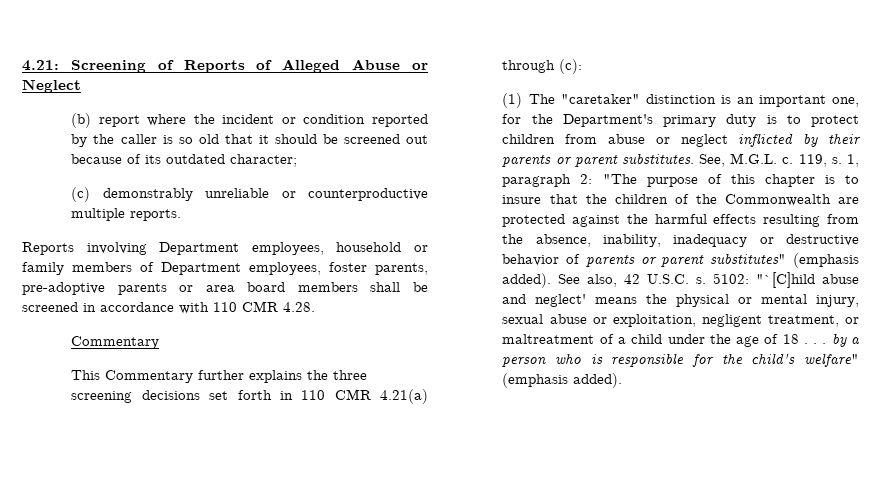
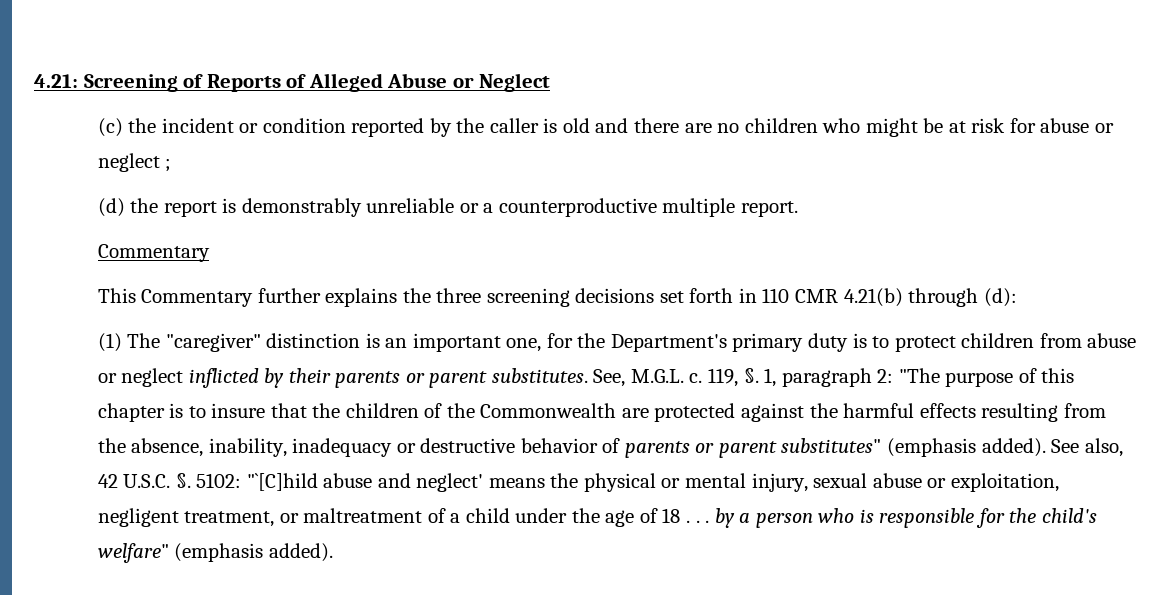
[71,113,187,128] (b) report where -> [97,118,123,137] (c)
[178,134,428,144] [71,154,298,167] [71,187,91,202] so old that it should be screened out because of its outdated character; // (c) -> [562,118,1114,137] [97,153,172,172] [97,198,237,217] old and there are no children who might be at risk for abuse or neglect ; // (d) the report is
(296, 194) none -> [483,203,494,213] a
[130,209,182,221] [22,242,428,255] [22,262,428,275] [22,282,428,295] [22,301,315,314] reports. // Reports involving Department employees, household or family members of Department employees, foster parents, pre-adoptive parents or area board members shall be screened in accordance with 110 CMR 4.28. -> [740,201,798,217] report.
[379,389,428,404] [502,59,583,74] 4.21(a) through (c): -> [843,288,1017,307] 4.21(b) through (d):
[560,94,640,104] "caretaker" -> [165,333,261,352] "caregiver"
[831,157,842,164] s. -> [743,368,759,383] §.
[696,277,707,284] s. -> [175,473,191,488] §.

